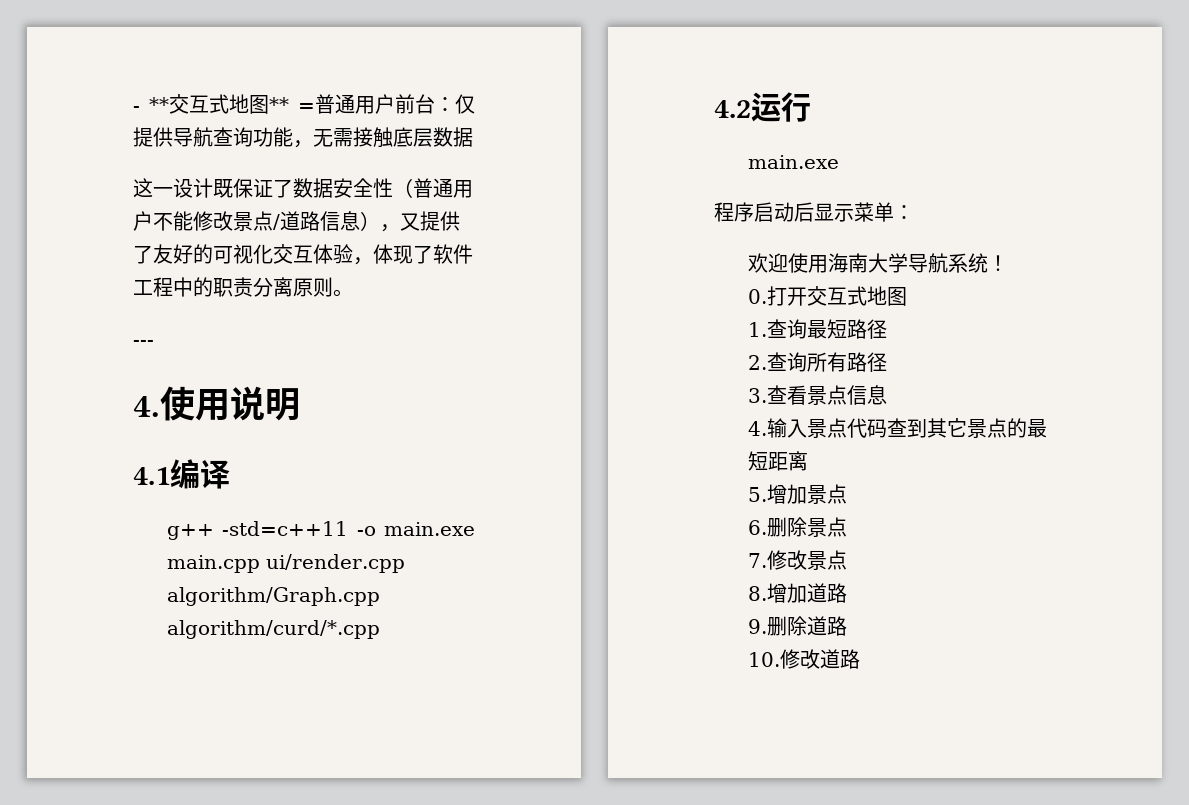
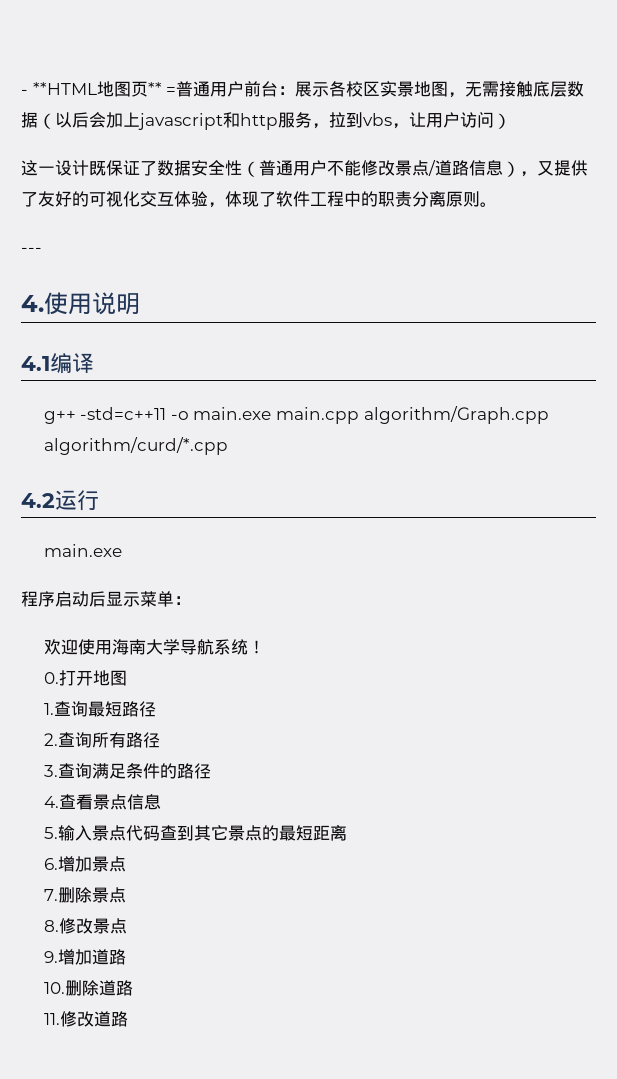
[149,94,269,114] **交互式地图 -> [32,81,148,97] **HTML地图页
[455,94,475,114] [133,127,293,147] 仅提供导航查询功能 -> [295,81,449,97] 展示各校区实景地图
(473, 137) none -> [38,112,511,130] （以后会加上javascript和http服务，拉到vbs，让用户访问）
[265,554,405,573] ui/render.cpp -> (360, 415) none
[806,286,867,306] 交互式 -> (93, 678) none
(787, 394) none -> [74,763,211,779] [43,794,76,809] 询满足条件的路径 // 4.查
[747,421,767,436] 4. -> [43,827,58,839] 5.
[747,487,767,502] 5. -> [43,858,58,870] 6.
[747,520,767,535] 6. -> [43,889,58,901] 7.
[747,553,767,568] 7. -> [43,920,59,932] 8.
[747,586,767,601] 8. -> [43,951,58,963] 9.
[747,619,767,634] 9. -> [43,982,65,994] 10.
[747,652,780,667] 10. -> [43,1013,60,1025] 11.

